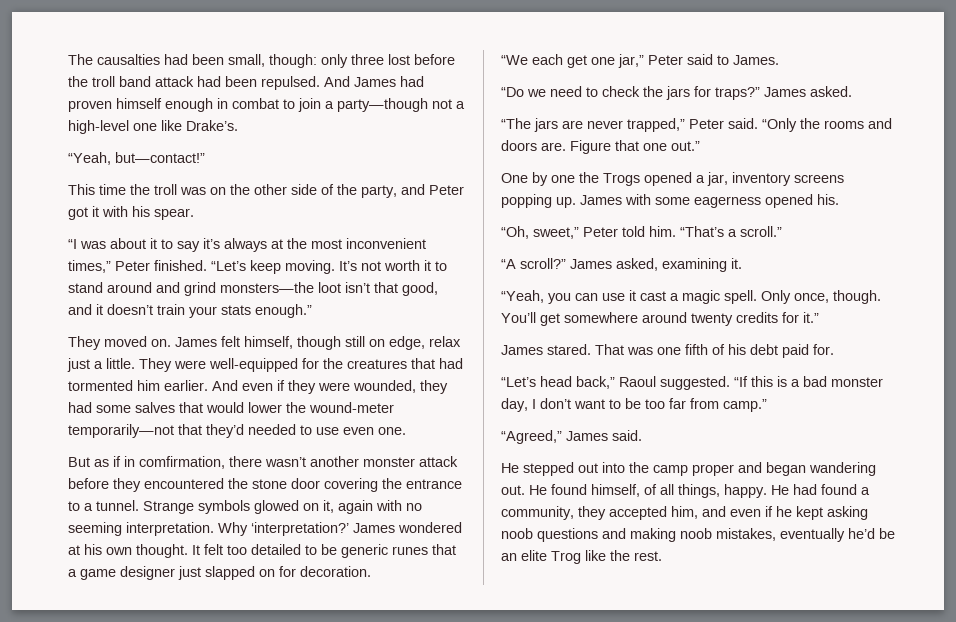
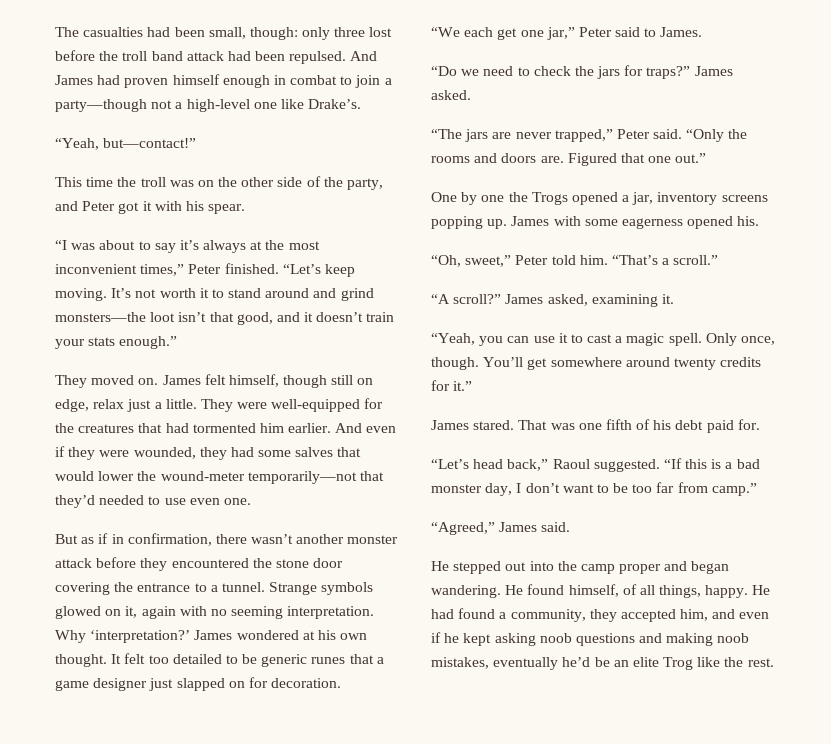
[97,54,160,65] causalties -> [83,27,144,37] casualties
[150,238,157,249] it -> (136, 245) none
[139,456,225,469] comfirmation, -> [127,533,212,546] confirmation,
[570,140,611,154] Figure -> [567,153,617,166] Figured
(636, 295) none -> [570,334,583,343] to
[809,462,876,476] [501,485,525,495] wandering out. -> [431,585,501,598] wandering.

